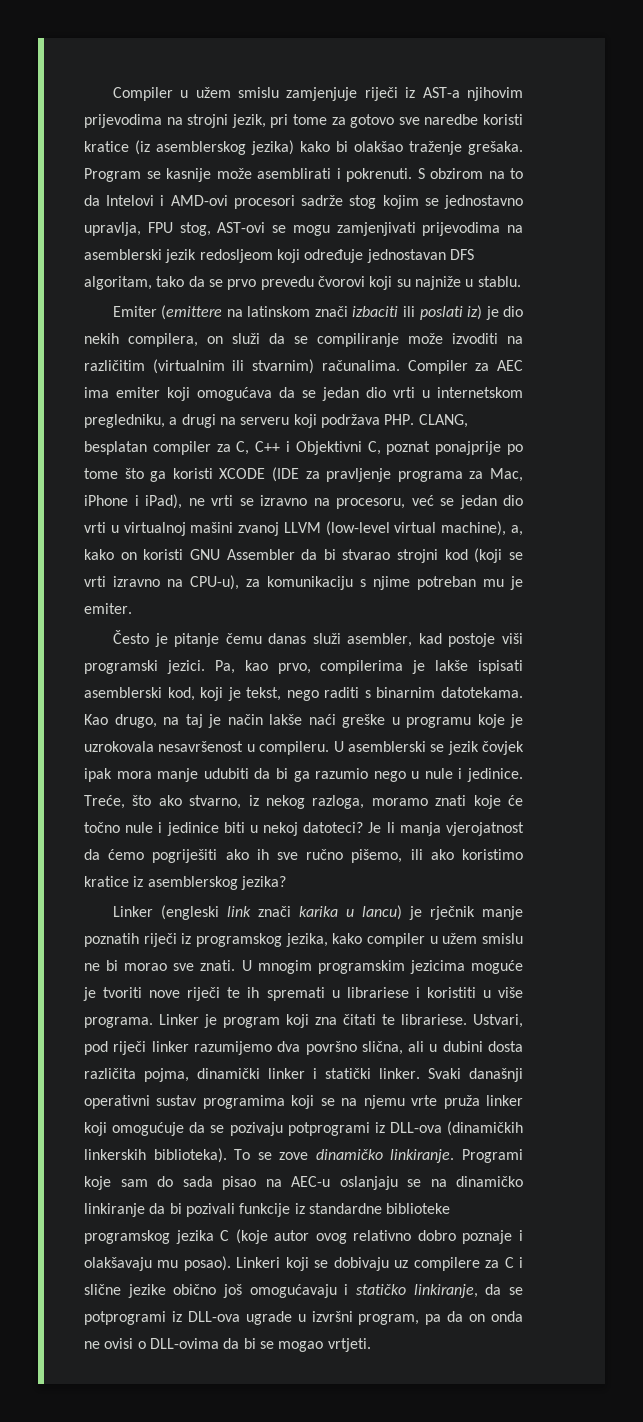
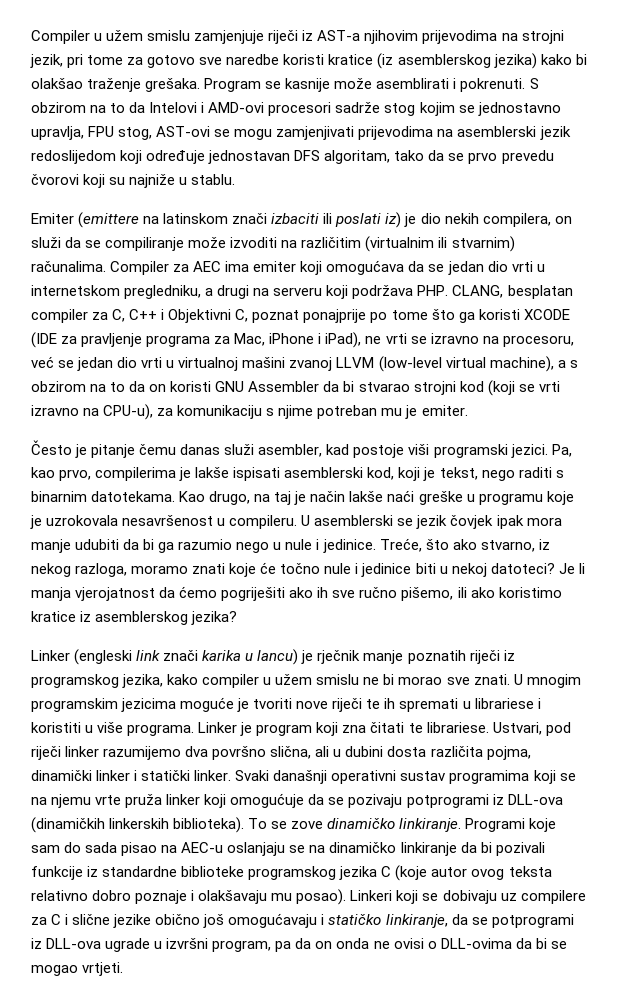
[199,249,273,263] redosljeom -> [31,150,116,164] redoslijedom
[510,525,523,536] [84,549,114,560] a, kako -> [557,360,578,368] [31,381,146,392] a s obzirom na to da
(347, 1238) none -> [508,866,552,877] teksta

